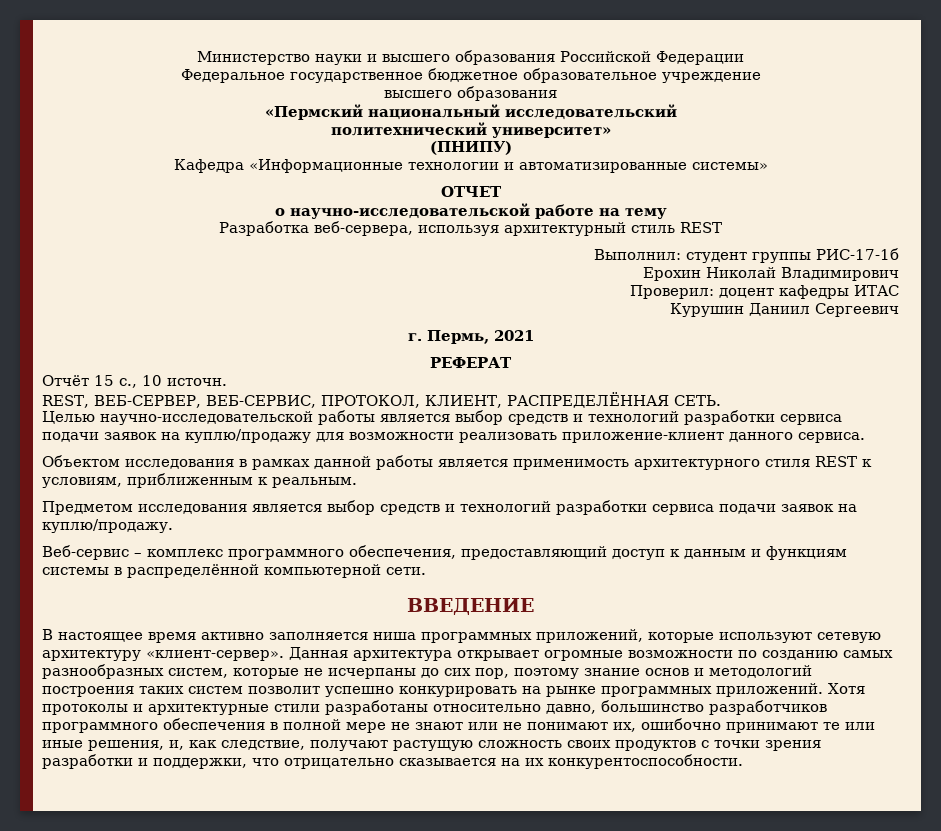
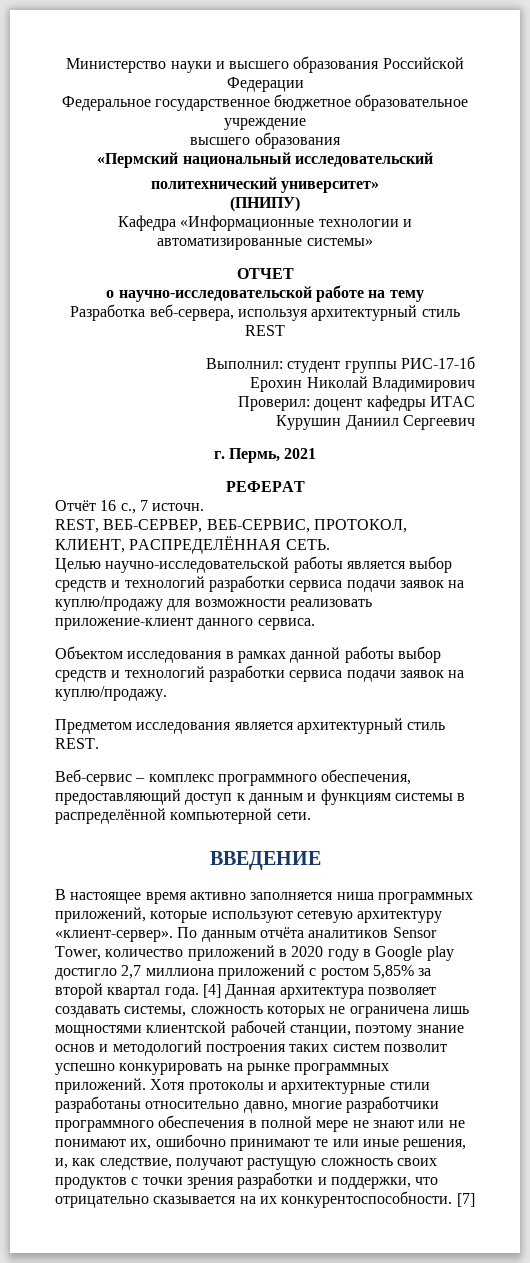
[94,375,162,388] 15 с., 10 -> [100,500,148,514] 16 с., 7
[438,456,872,470] [42,473,357,488] [42,501,322,515] является применимость архитектурного стиля REST к условиям, приближенным к реальным. // Предметом исследования является -> (394, 654) none
(173, 526) none -> [55,718,446,734] [55,738,99,749] // Предметом исследования является архитектурный стиль REST.
[289,647,893,661] [42,664,509,679] Данная архитектура открывает огромные возможности по созданию самых разнообразных систем, которые не исчерпаны до сих пор, -> [177,927,437,942] [55,945,454,961] [55,964,432,980] [55,983,436,999] [55,1006,469,1018] [55,1020,351,1037] По данным отчёта аналитиков Sensor Tower, количество приложений в 2020 году в Google play достигло 2,7 миллиона приложений с ростом 5,85% за второй квартал года. [4] Данная архитектура позволяет создавать системы, сложность которых не ограничена лишь мощностями клиентской рабочей станции,
[601,700,827,715] большинство разработчиков -> [291,1096,440,1113] многие разработчики
(743, 761) none -> [456,1193,475,1207] [7]

